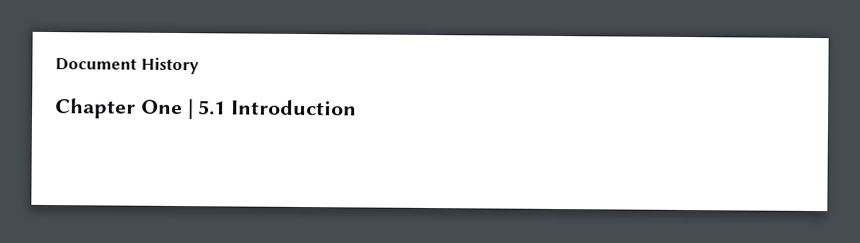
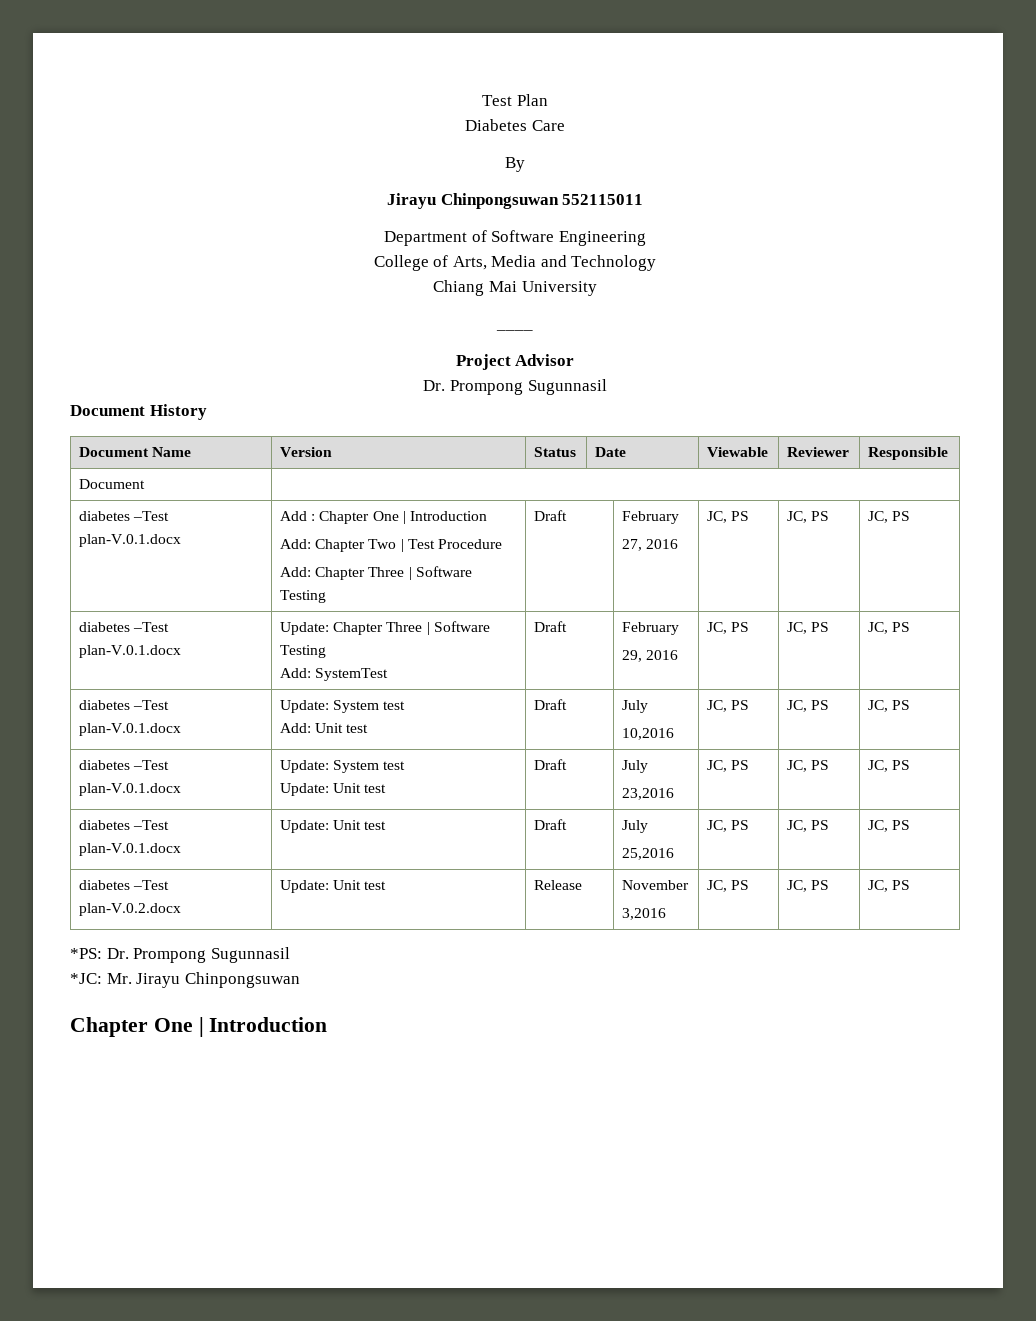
[55,57,199,75] [55,98,227,120] Document History // Chapter One | 5.1 -> [482,94,548,106] [465,119,565,131] [505,157,525,172] [386,193,644,209] [384,230,646,246] [373,255,657,271] [433,280,597,296] [496,329,533,331] [455,354,575,370] [423,379,607,395] [70,404,207,420] [79,447,192,457] [280,447,333,457] [534,447,577,457] [595,447,627,457] [707,447,769,457] [787,447,850,457] [868,447,949,460] [79,479,146,489] [79,511,170,521] [79,534,182,547] [280,511,488,524] [280,539,503,552] [280,566,472,580] [280,590,327,603] [534,510,568,521] [622,511,680,524] [622,539,679,551] [707,511,750,523] [787,511,830,523] [868,511,911,523] [79,622,170,632] [79,645,182,658] [280,621,490,635] [280,645,327,658] [280,668,389,681] [534,621,568,632] [622,622,680,635] [622,650,679,662] [707,622,750,634] [787,622,830,634] [868,622,911,634] [79,700,170,710] [79,723,182,736] [280,700,406,713] [280,723,369,733] [534,699,568,710] [622,700,649,713] [622,728,675,740] [707,700,750,712] [787,700,830,712] [868,700,911,712] [79,760,170,770] [79,783,182,796] [280,760,406,773] [280,783,387,796] [534,759,568,770] [622,760,649,773] [622,788,675,800] [707,760,750,772] [787,760,830,772] [868,760,911,772] [79,820,170,830] [79,843,182,856] [280,820,387,833] [534,819,568,830] [622,820,649,833] [622,848,675,860] [707,820,750,832] [787,820,830,832] [868,820,911,832] [79,880,170,890] [79,903,182,916] [280,880,387,893] [534,880,583,890] [622,880,690,890] [622,908,667,920] [707,880,750,892] [787,880,830,892] [868,880,911,892] [70,947,290,963] [70,972,300,988] [70,1017,204,1037] Test Plan // Diabetes Care // By // Jirayu Chinpongsuwan 552115011 // Department of Software Engineering // College of Arts, Media and Technology // Chiang Mai University // ____ // Project Advisor // Dr. Prompong Sugunnasil // Document History // Document Name | Version | Status | Date | Viewable | Reviewer | Responsible // Document | // diabetes –Test plan-V.0.1.docx | Add : Chapter One | Introduction // Add: Chapter Two | Test Procedure // Add: Chapter Three | Software Testing | Draft | February // 27, 2016 | JC, PS | JC, PS | JC, PS // diabetes –Test plan-V.0.1.docx | Update: Chapter Three | Software Testing // Add: SystemTest | Draft | February // 29, 2016 | JC, PS | JC, PS | JC, PS // diabetes –Test plan-V.0.1.docx | Update: System test // Add: Unit test | Draft | July // 10,2016 | JC, PS | JC, PS | JC, PS // diabetes –Test plan-V.0.1.docx | Update: System test // Update: Unit test | Draft | July // 23,2016 | JC, PS | JC, PS | JC, PS // diabetes –Test plan-V.0.1.docx | Update: Unit test | Draft | July // 25,2016 | JC, PS | JC, PS | JC, PS // diabetes –Test plan-V.0.2.docx | Update: Unit test | Release | November // 3,2016 | JC, PS | JC, PS | JC, PS // *PS: Dr. Prompong Sugunnasil // *JC: Mr. Jirayu Chinpongsuwan // Chapter One |

